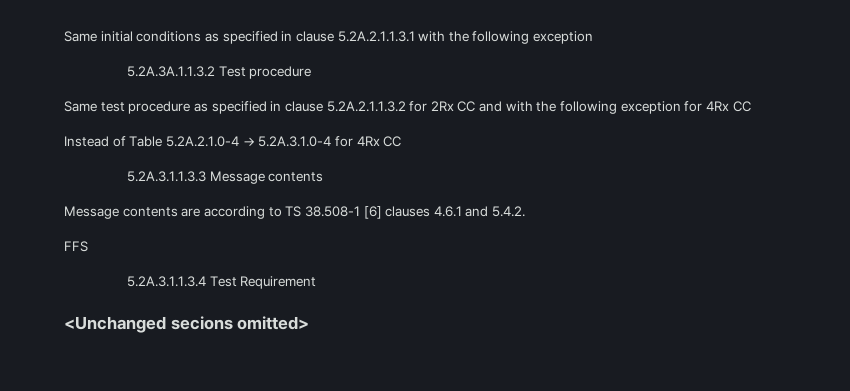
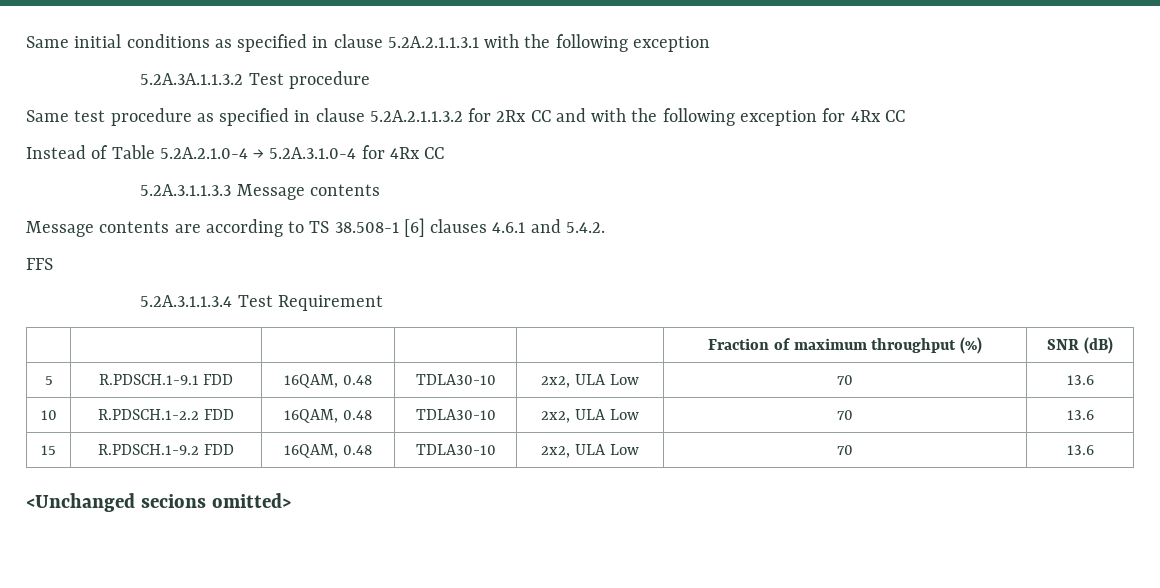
(317, 282) none -> [708,337,982,354] [1047,337,1113,354] [44,376,53,385] [98,374,234,385] [284,374,372,388] [415,374,496,385] [541,374,639,388] [837,375,853,385] [1066,375,1094,385] [40,410,57,420] [98,409,234,420] [284,409,372,423] [415,409,496,420] [541,409,639,423] [837,410,853,420] [1066,410,1094,420] [41,445,56,455] [98,444,234,455] [284,444,372,458] [415,444,496,455] [541,444,639,458] [837,445,853,455] [1066,445,1094,455] // | | | | | Fraction of maximum throughput (%) | SNR (dB) // 5 | R.PDSCH.1-9.1 FDD | 16QAM, 0.48 | TDLA30-10 | 2x2, ULA Low | 70 | 13.6 // 10 | R.PDSCH.1-2.2 FDD | 16QAM, 0.48 | TDLA30-10 | 2x2, ULA Low | 70 | 13.6 // 15 | R.PDSCH.1-9.2 FDD | 16QAM, 0.48 | TDLA30-10 | 2x2, ULA Low | 70 | 13.6

